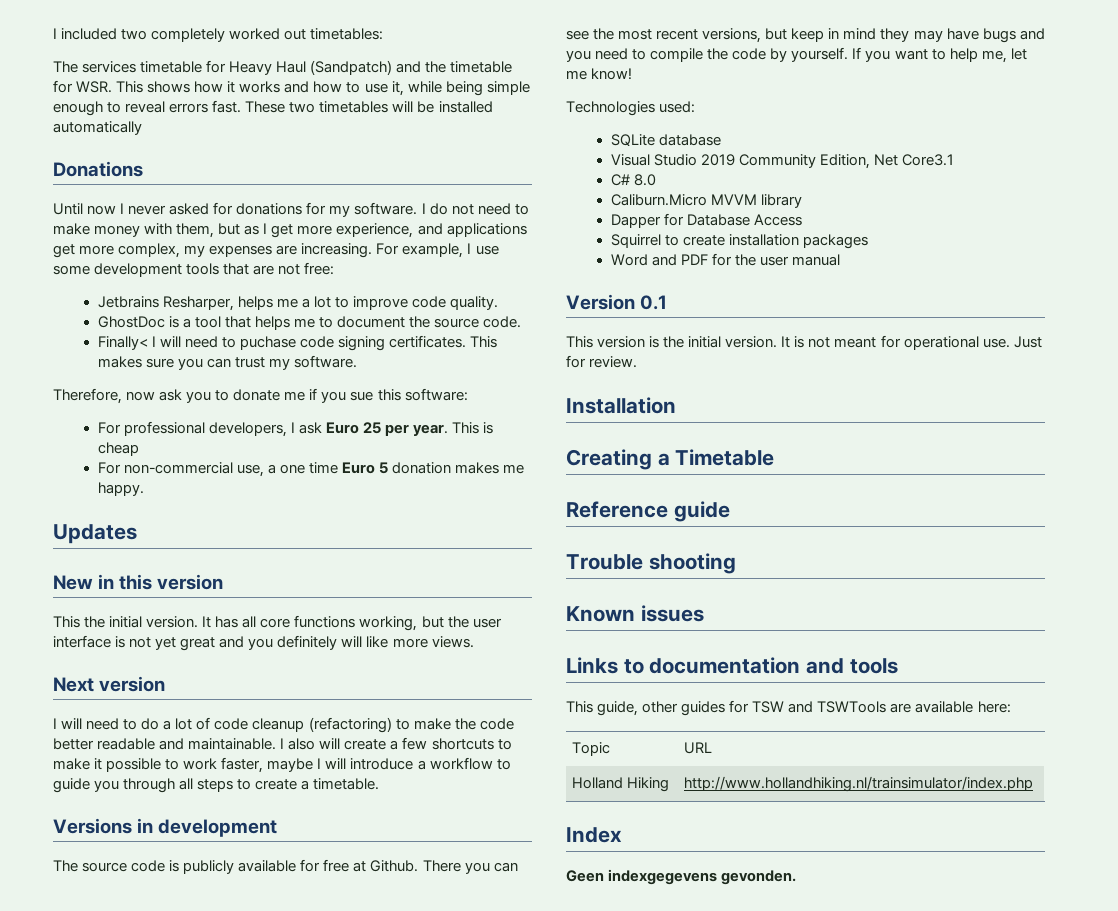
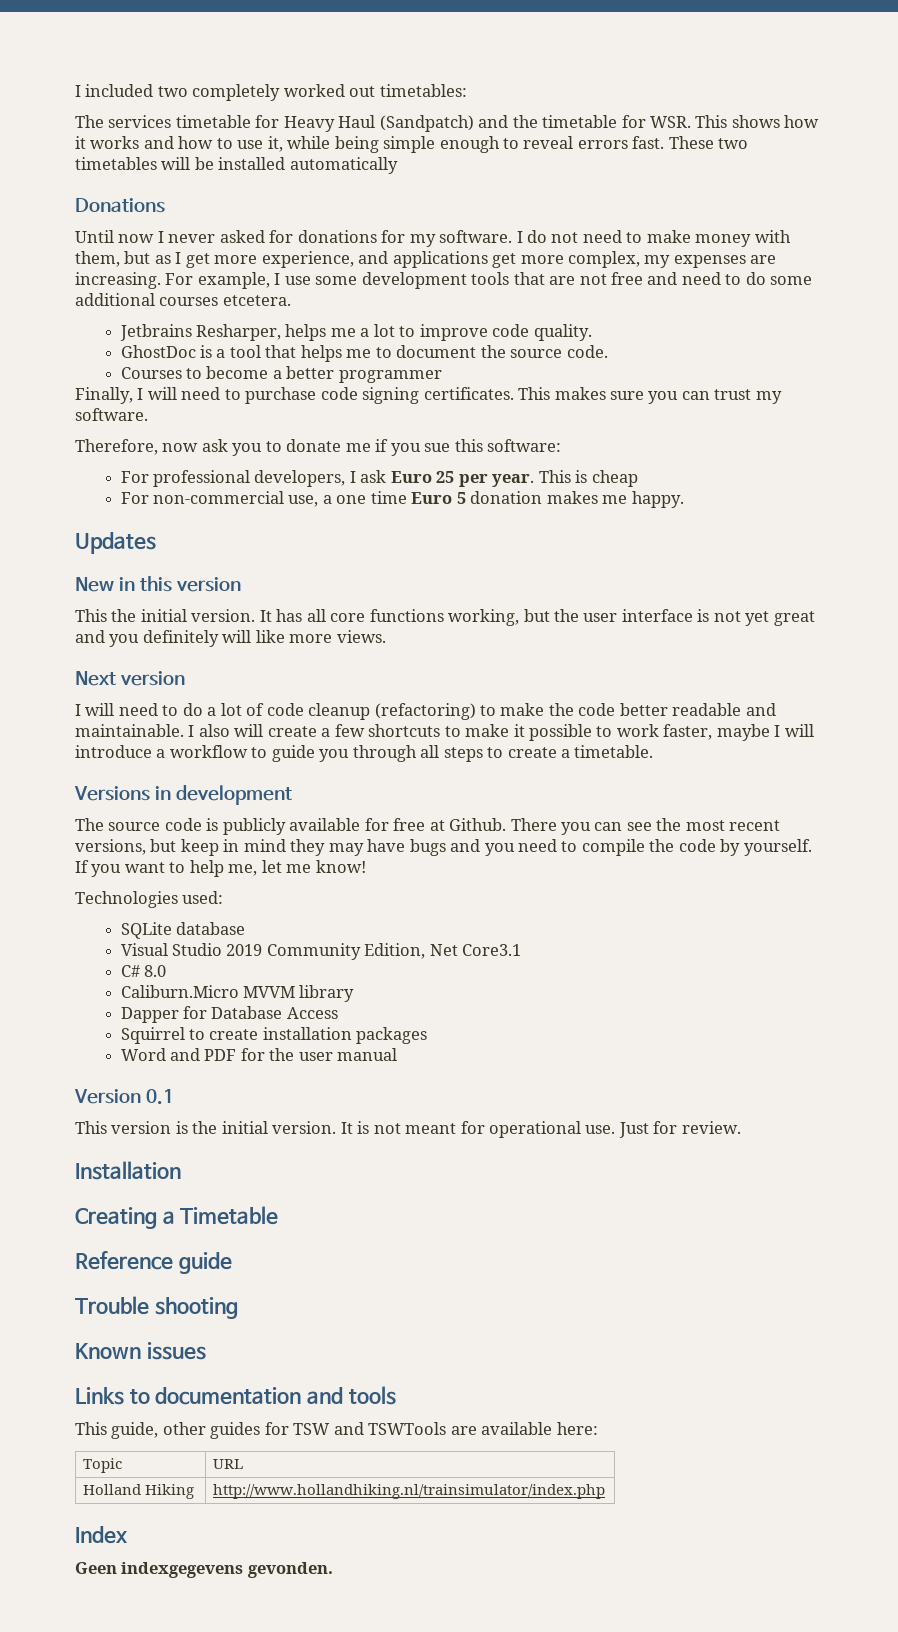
[304,262,335,275] free: -> [611,272,813,285] [75,293,291,306] free and need to do some additional courses etcetera.
[97,336,296,350] Finally< I will need to puchase -> [120,366,442,383] [75,387,317,404] Courses to become a better programmer // Finally, I will need to purchase

